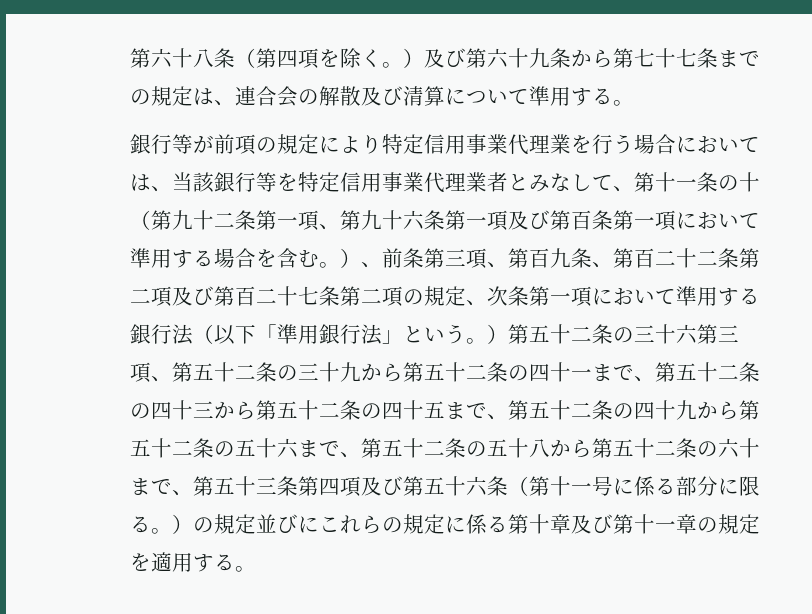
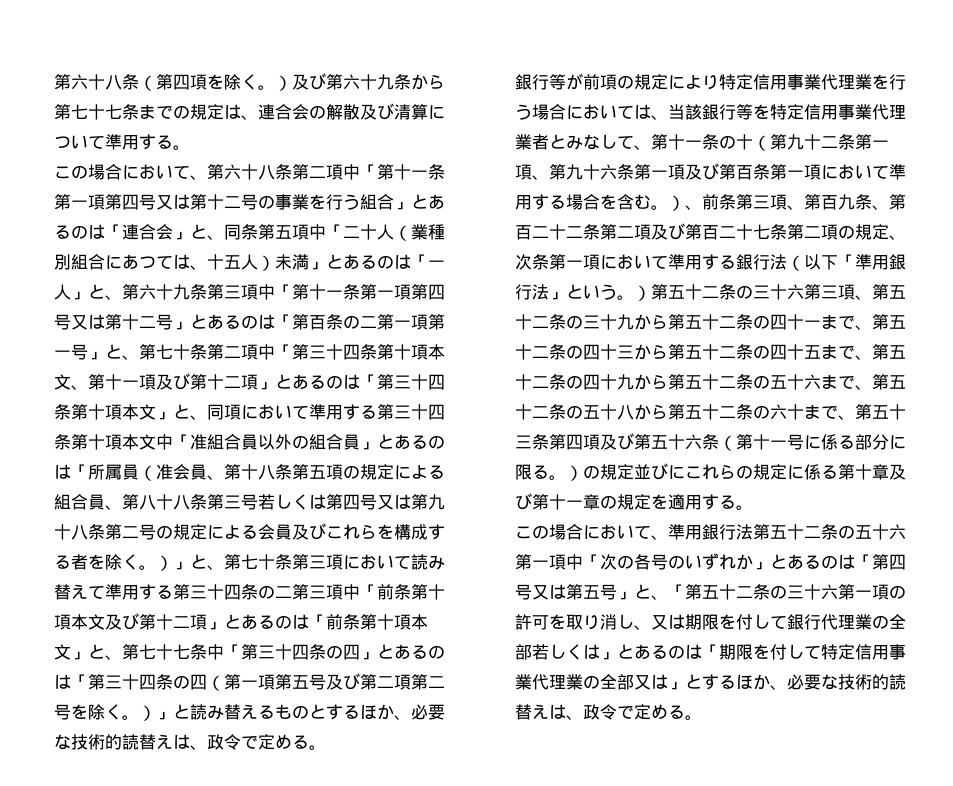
(635, 103) none -> [53,164,445,180] [53,194,445,210] [53,224,445,241] [53,254,445,271] [53,284,445,300] [53,314,445,330] [53,344,445,360] [53,373,445,390] [53,404,445,420] [53,434,445,450] [53,464,445,481] [53,494,445,510] [53,523,445,540] [53,554,445,571] [53,584,445,600] [53,613,428,630] [53,644,445,660] [53,673,445,691] [53,704,445,721] [53,734,326,750] // この場合において、第六十八条第二項中「第十一条第一項第四号又は第十二号の事業を行う組合」とあるのは「連合会」と、同条第五項中「二十人（業種別組合にあつては、十五人）未満」とあるのは「一人」と、第六十九条第三項中「第十一条第一項第四号又は第十二号」とあるのは「第百条の二第一項第一号」と、第七十条第二項中「第三十四条第十項本文、第十一項及び第十二項」とあるのは「第三十四条第十項本文」と、同項において準用する第三十四条第十項本文中「准組合員以外の組合員」とあるのは「所属員（准会員、第十八条第五項の規定による組合員、第八十八条第三号若しくは第四号又は第九十八条第二号の規定による会員及びこれらを構成する者を除く。）」と、第七十条第三項において読み替えて準用する第三十四条の二第三項中「前条第十項本文及び第十二項」とあるのは「前条第十項本文」と、第七十七条中「第三十四条の四」とあるのは「第三十四条の四（第一項第五号及び第二項第二号を除く。）」と読み替えるものとするほか、必要な技術的読替えは、政令で定める。
(257, 569) none -> [514,524,906,540] [514,553,906,570] [514,584,906,600] [514,614,906,630] [514,644,906,660] [514,674,906,690] [514,704,702,720] // この場合において、準用銀行法第五十二条の五十六第一項中「次の各号のいずれか」とあるのは「第四号又は第五号」と、「第五十二条の三十六第一項の許可を取り消し、又は期限を付して銀行代理業の全部若しくは」とあるのは「期限を付して特定信用事業代理業の全部又は」とするほか、必要な技術的読替えは、政令で定める。

